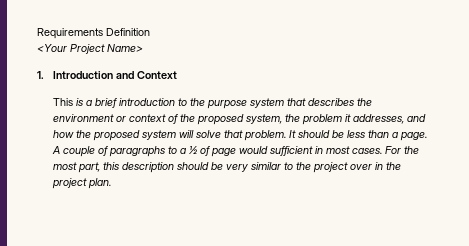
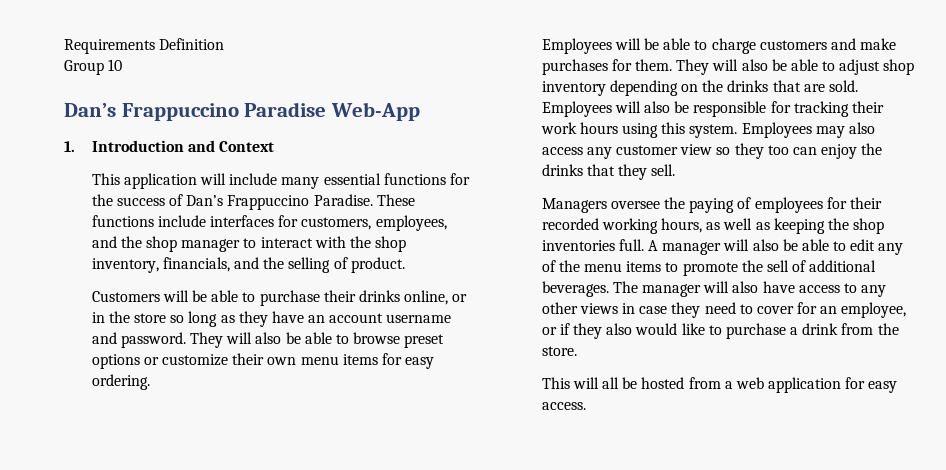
[37,44,143,54] <Your Project Name> -> [64,59,123,75] [64,102,421,121] Group 10 // Dan’s Frappuccino Paradise Web-App
[76,98,373,109] [53,114,427,125] [53,130,428,141] [52,146,420,157] [53,162,402,173] [52,178,112,189] is a brief introduction to the purpose system that describes the environment or context of the proposed system, the problem it addresses, and how the proposed system will solve that problem. It should be less than a page. A couple of paragraphs to a ½ of page would sufficient in most cases. For the most part, this description should be very similar to the project over in the project plan. -> [123,173,470,189] [91,194,415,210] [91,215,447,231] [91,236,407,252] [91,257,405,273] [91,290,468,306] [91,311,452,327] [91,332,445,348] [91,353,435,369] [91,374,150,390] [541,38,897,54] [541,59,915,75] [541,80,858,96] [541,101,884,117] [540,122,875,138] [541,143,883,159] [541,164,676,180] [541,197,882,213] [541,218,885,234] [541,239,904,255] [541,260,877,276] [541,281,887,297] [541,302,907,318] [541,323,899,339] [541,346,577,356] [541,377,898,393] [541,402,586,410] application will include many essential functions for the success of Dan’s Frappuccino Paradise. These functions include interfaces for customers, employees, and the shop manager to interact with the shop inventory, financials, and the selling of product. // Customers will be able to purchase their drinks online, or in the store so long as they have an account username and password. They will also be able to browse preset options or customize their own menu items for easy ordering. // Employees will be able to charge customers and make purchases for them. They will also be able to adjust shop inventory depending on the drinks that are sold. Employees will also be responsible for tracking their work hours using this system. Employees may also access any customer view so they too can enjoy the drinks that they sell. // Managers oversee the paying of employees for their recorded working hours, as well as keeping the shop inventories full. A manager will also be able to edit any of the menu items to promote the sell of additional beverages. The manager will also have access to any other views in case they need to cover for an employee, or if they also would like to purchase a drink from the store. // This will all be hosted from a web application for easy access.

